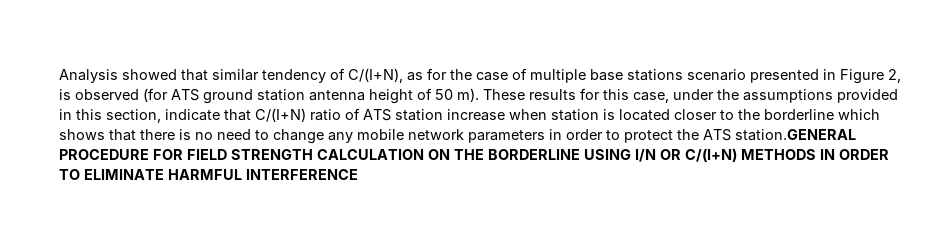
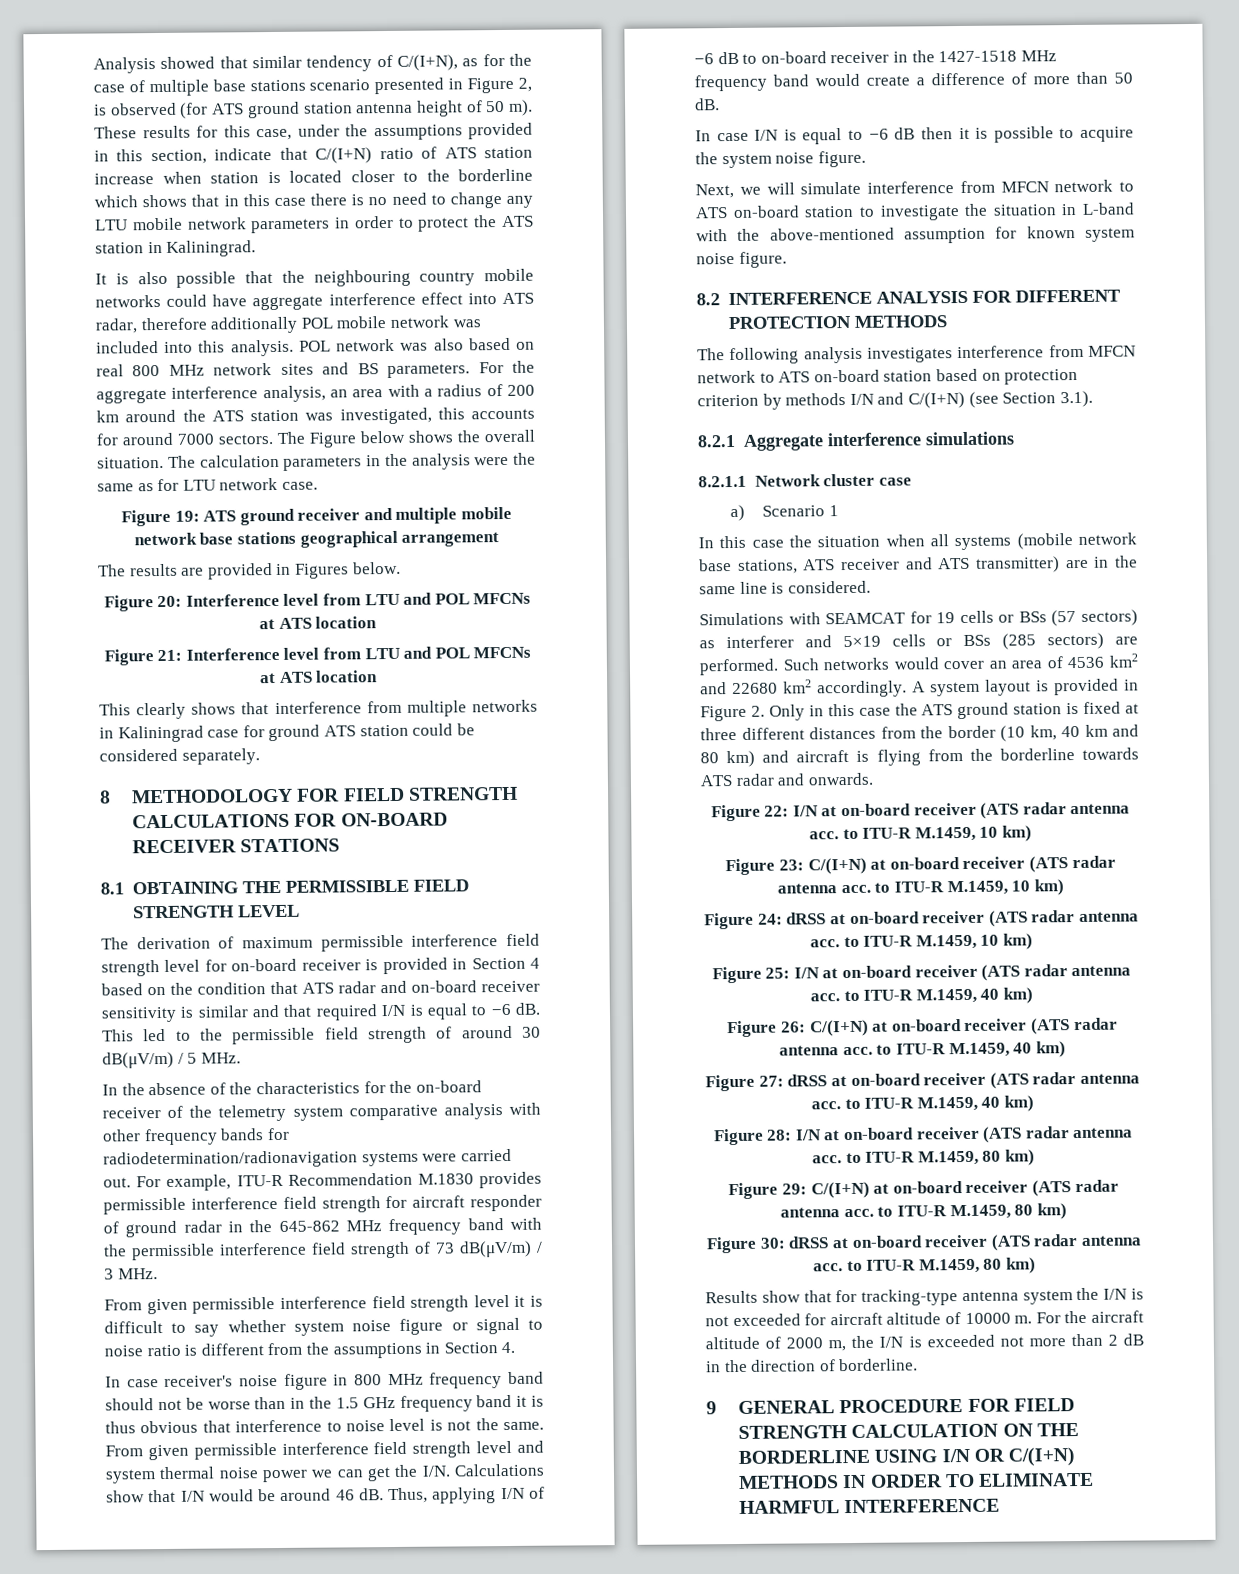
(136, 135) none -> [223,194,306,207] in this case
(353, 137) none -> [95,219,128,231] LTU
[735,129,856,141] station.GENERAL -> [95,240,257,257] [95,268,534,288] [95,292,534,311] [95,315,481,334] [96,337,535,357] [96,360,535,379] [96,384,535,404] [96,407,535,425] [96,429,535,448] [97,452,536,471] [97,477,318,492] [120,506,513,527] [133,530,500,548] [98,561,401,580] [103,592,532,612] [258,616,378,630] [103,646,532,666] [258,670,379,684] [99,699,538,720] [99,723,475,743] [99,748,260,765] [100,786,518,804] [132,812,448,829] [132,838,341,854] [100,879,470,895] [133,904,301,919] [101,933,540,952] [101,957,541,977] [101,980,540,996] [101,1002,541,1023] [102,1025,541,1045] [102,1051,241,1069] [102,1080,482,1096] [102,1102,541,1122] [102,1127,290,1146] [103,1148,512,1169] [103,1171,542,1191] [103,1194,542,1215] [103,1217,542,1238] [103,1240,543,1261] [104,1268,158,1280] [104,1294,543,1315] [104,1317,543,1337] [104,1341,516,1359] [105,1371,544,1390] [105,1394,544,1412] [105,1418,544,1434] [105,1440,544,1461] [105,1463,545,1484] [106,1486,545,1504] [694,50,1057,65] [694,71,1133,92] [694,98,720,111] [695,126,1134,145] [695,150,866,169] [695,179,1134,199] [695,202,1135,221] [696,226,1135,244] [696,251,787,268] [696,289,1122,306] [728,315,948,330] [697,344,1136,365] [697,368,1079,385] [697,390,1093,410] [697,431,1015,451] [698,473,912,488] [730,504,839,522] [698,532,1137,551] [699,555,1138,574] [699,580,871,595] [699,609,1138,627] [699,632,1138,650] [699,653,1138,676] [700,678,1139,698] [700,701,1139,722] [700,724,1139,742] [700,747,1139,768] [700,772,873,787] [710,802,1131,822] [809,825,1032,842] [725,855,1116,876] [777,879,1064,896] [704,910,1139,930] [810,933,1033,950] [711,964,1132,984] [810,987,1033,1004] [727,1017,1118,1038] [779,1041,1066,1058] [705,1072,1140,1092] [811,1095,1034,1112] [712,1126,1134,1146] [812,1149,1035,1166] [728,1179,1119,1200] [780,1203,1067,1220] [706,1234,1142,1254] [813,1257,1036,1274] [705,1287,1144,1306] [705,1310,1144,1327] [705,1333,1144,1352] [706,1358,919,1373] [706,1400,836,1415] station in Kaliningrad. // It is also possible that the neighbouring country mobile networks could have aggregate interference effect into ATS radar, therefore additionally POL mobile network was included into this analysis. POL network was also based on real 800 MHz network sites and BS parameters. For the aggregate interference analysis, an area with a radius of 200 km around the ATS station was investigated, this accounts for around 7000 sectors. The Figure below shows the overall situation. The calculation parameters in the analysis were the same as for LTU network case. // Figure 19: ATS ground receiver and multiple mobile network base stations geographical arrangement // The results are provided in Figures below. // Figure 20: Interference level from LTU and POL MFCNs at ATS location // Figure 21: Interference level from LTU and POL MFCNs at ATS location // This clearly shows that interference from multiple networks in Kaliningrad case for ground ATS station could be considered separately. // 8 METHODOLOGY FOR FIELD STRENGTH CALCULATIONS FOR ON-BOARD RECEIVER STATIONS // 8.1 OBTAINING THE PERMISSIBLE FIELD STRENGTH LEVEL // The derivation of maximum permissible interference field strength level for on-board receiver is provided in Section 4 based on the condition that ATS radar and on-board receiver sensitivity is similar and that required I/N is equal to −6 dB. This led to the permissible field strength of around 30 dB(μV/m) / 5 MHz. // In the absence of the characteristics for the on-board receiver of the telemetry system comparative analysis with other frequency bands for radiodetermination/radionavigation systems were carried out. For example, ITU-R Recommendation M.1830 provides permissible interference field strength for aircraft responder of ground radar in the 645-862 MHz frequency band with the permissible interference field strength of 73 dB(μV/m) / 3 MHz. // From given permissible interference field strength level it is difficult to say whether system noise figure or signal to noise ratio is different from the assumptions in Section 4. // In case receiver's noise figure in 800 MHz frequency band should not be worse than in the 1.5 GHz frequency band it is thus obvious that interference to noise level is not the same. From given permissible interference field strength level and system thermal noise power we can get the I/N. Calculations show that I/N would be around 46 dB. Thus, applying I/N of −6 dB to on-board receiver in the 1427-1518 MHz frequency band would create a difference of more than 50 dB. // In case I/N is equal to −6 dB then it is possible to acquire the system noise figure. // Next, we will simulate interference from MFCN network to ATS on-board station to investigate the situation in L-band with the above-mentioned assumption for known system noise figure. // 8.2 INTERFERENCE ANALYSIS FOR DIFFERENT PROTECTION METHODS // The following analysis investigates interference from MFCN network to ATS on-board station based on protection criterion by methods I/N and C/(I+N) (see Section 3.1). // 8.2.1 Aggregate interference simulations // 8.2.1.1 Network cluster case // a) Scenario 1 // In this case the situation when all systems (mobile network base stations, ATS receiver and ATS transmitter) are in the same line is considered. // Simulations with SEAMCAT for 19 cells or BSs (57 sectors) as interferer and 5×19 cells or BSs (285 sectors) are performed. Such networks would cover an area of 4536 km2 and 22680 km2 accordingly. A system layout is provided in Figure 2. Only in this case the ATS ground station is fixed at three different distances from the border (10 km, 40 km and 80 km) and aircraft is flying from the borderline towards ATS radar and onwards. // Figure 22: I/N at on-board receiver (ATS radar antenna acc. to ITU-R M.1459, 10 km) // Figure 23: C/(I+N) at on-board receiver (ATS radar antenna acc. to ITU-R M.1459, 10 km) // Figure 24: dRSS at on-board receiver (ATS radar antenna acc. to ITU-R M.1459, 10 km) // Figure 25: I/N at on-board receiver (ATS radar antenna acc. to ITU-R M.1459, 40 km) // Figure 26: C/(I+N) at on-board receiver (ATS radar antenna acc. to ITU-R M.1459, 40 km) // Figure 27: dRSS at on-board receiver (ATS radar antenna acc. to ITU-R M.1459, 40 km) // Figure 28: I/N at on-board receiver (ATS radar antenna acc. to ITU-R M.1459, 80 km) // Figure 29: C/(I+N) at on-board receiver (ATS radar antenna acc. to ITU-R M.1459, 80 km) // Figure 30: dRSS at on-board receiver (ATS radar antenna acc. to ITU-R M.1459, 80 km) // Results show that for tracking-type antenna system the I/N is not exceeded for aircraft altitude of 10000 m. For the aircraft altitude of 2000 m, the I/N is exceeded not more than 2 dB in the direction of borderline. // 9 GENERAL

